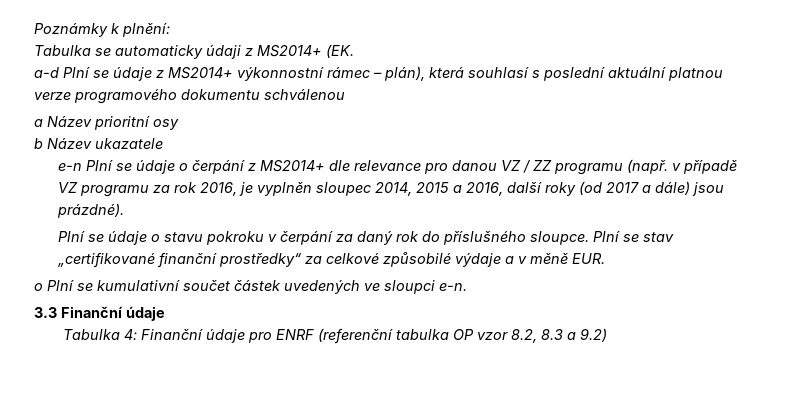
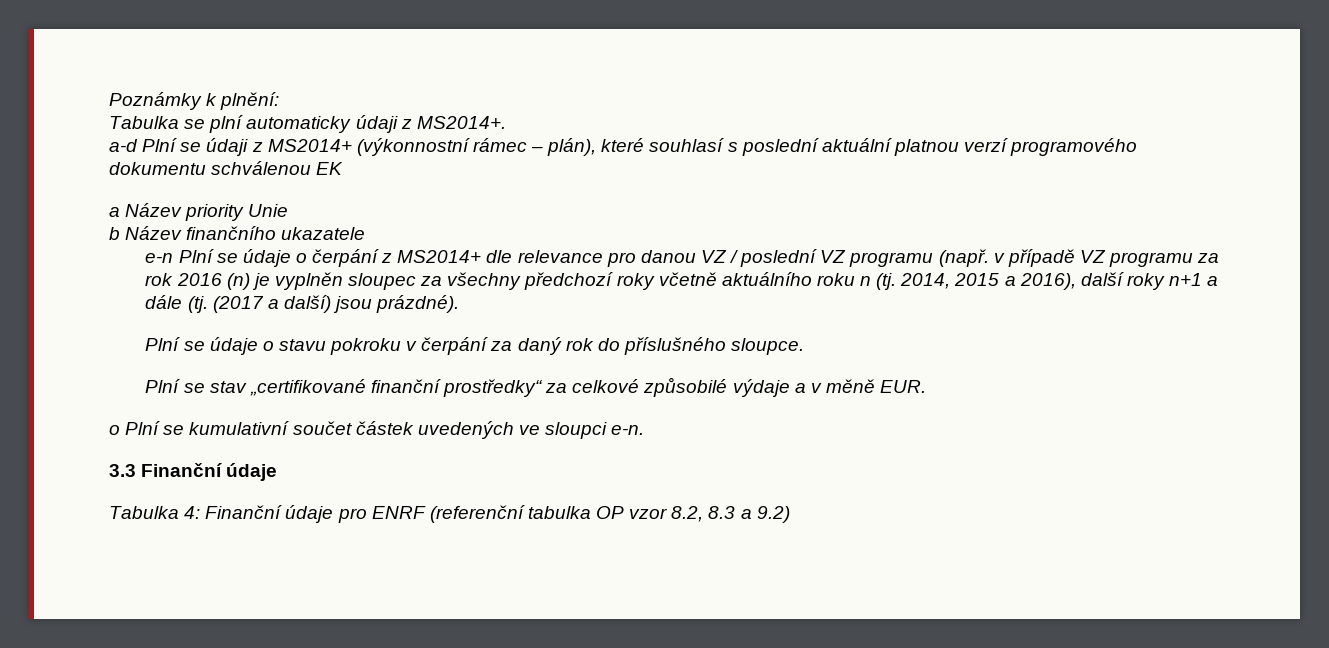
(111, 52) none -> [209,115,244,133] plní
[257,44,354,58] MS2014+ (EK. -> [416,116,506,129] MS2014+.
[113,67,324,81] údaje z MS2014+ výkonnostní -> [206,138,470,156] údaji z MS2014+ (výkonnostní
[429,67,464,78] která -> [601,138,645,152] které
[34,92,71,100] verze -> [964,138,1009,152] verzí
(345, 94) none -> [316,162,344,175] EK
[94,116,179,130] prioritní osy -> [185,204,289,221] priority Unie
(92, 143) none -> [186,226,277,240] finančního
[533,160,553,171] ZZ -> [740,249,847,267] poslední VZ
[200,182,238,196] 2016, -> [176,273,250,290] 2016 (n)
(372, 189) none -> [420,272,897,290] za všechny předchozí roky včetně aktuálního roku n (tj.
[466,182,504,196] 2016, -> [1019,273,1076,290] 2016),
[579,181,691,195] (od 2017 a dále) -> [1169,273,1219,286] [145,295,331,313] n+1 a dále (tj. (2017 a další)
(590, 238) none -> (805, 346) //

